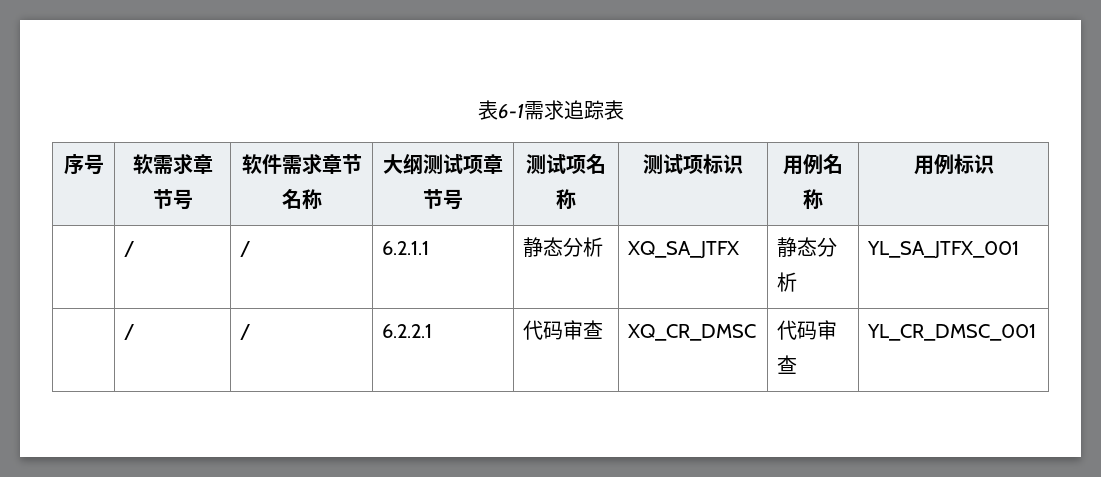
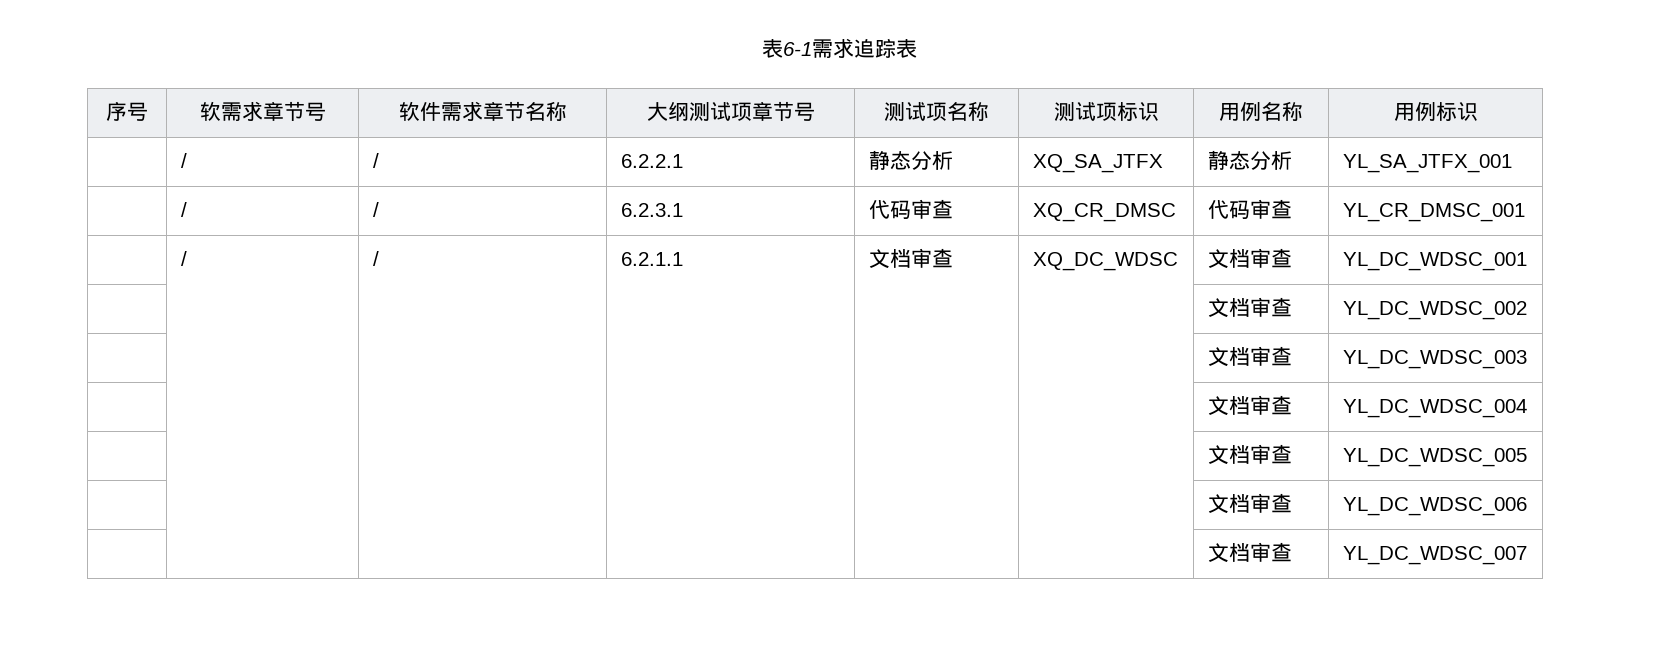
[382,241,430,255] 6.2.1.1 -> [620,154,683,168] 6.2.2.1
[382,324,433,338] 6.2.2.1 -> [620,203,683,217] 6.2.3.1
(1037, 332) none -> [180,251,187,266] [372,251,379,266] [620,252,683,266] [868,248,953,269] [1032,252,1178,271] [1207,248,1292,269] [1342,252,1527,271] [1207,297,1292,318] [1342,301,1527,320] [1207,346,1292,367] [1342,350,1527,369] [1207,395,1292,416] [1342,399,1527,418] [1207,444,1292,465] [1342,448,1527,467] [1207,493,1292,514] [1342,497,1527,516] [1207,542,1292,563] [1342,546,1527,565] // | / | / | 6.2.1.1 | 文档审查 | XQ_DC_WDSC | 文档审查 | YL_DC_WDSC_001 // | | | | | | 文档审查 | YL_DC_WDSC_002 // | | | | | | 文档审查 | YL_DC_WDSC_003 // | | | | | | 文档审查 | YL_DC_WDSC_004 // | | | | | | 文档审查 | YL_DC_WDSC_005 // | | | | | | 文档审查 | YL_DC_WDSC_006 // | | | | | | 文档审查 | YL_DC_WDSC_007

